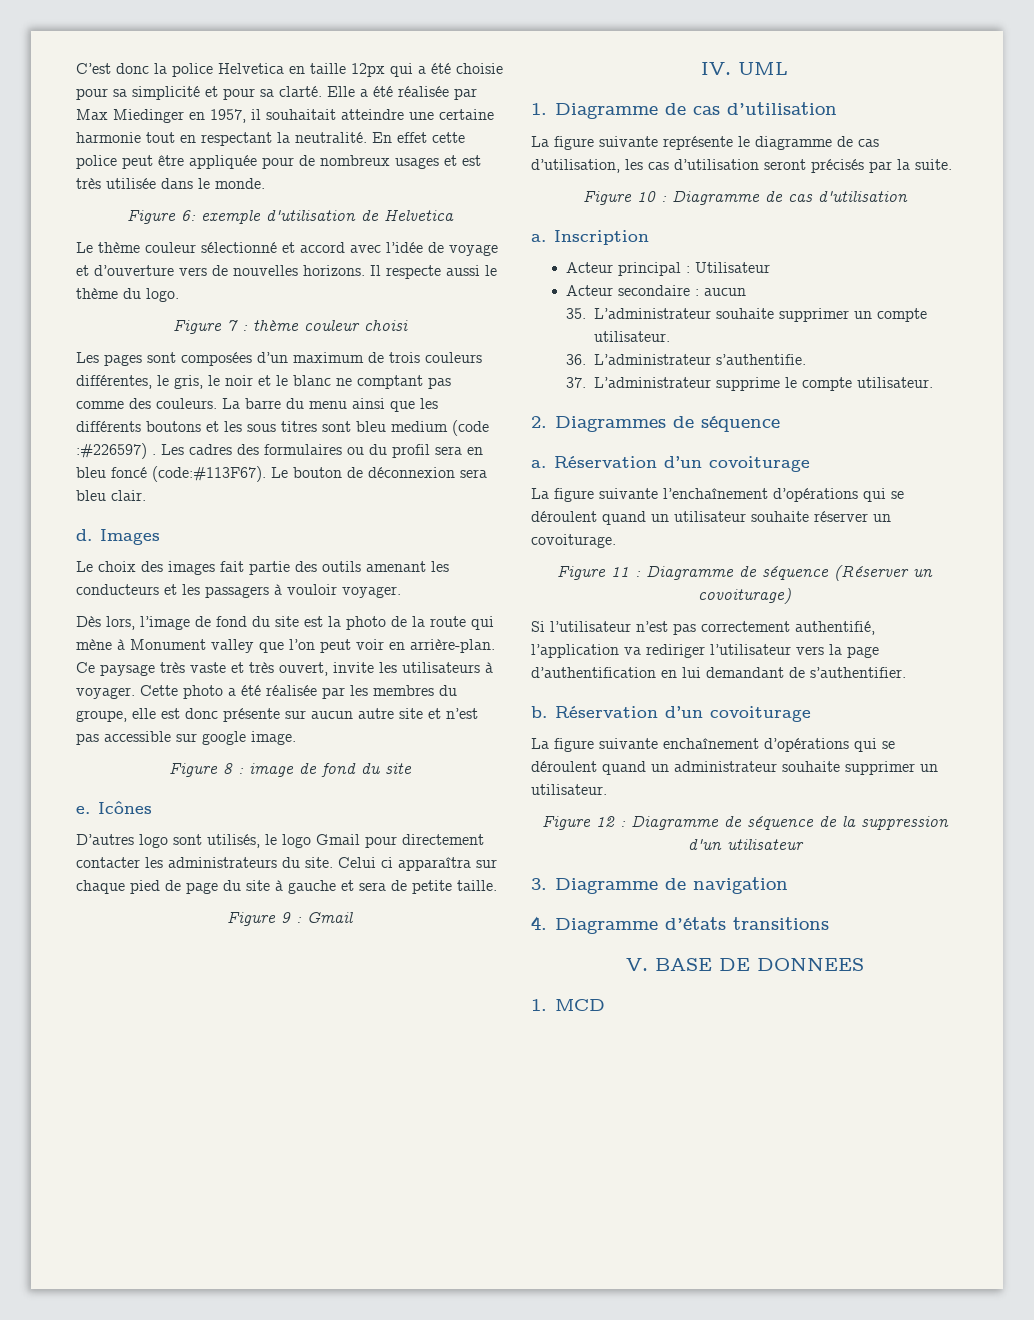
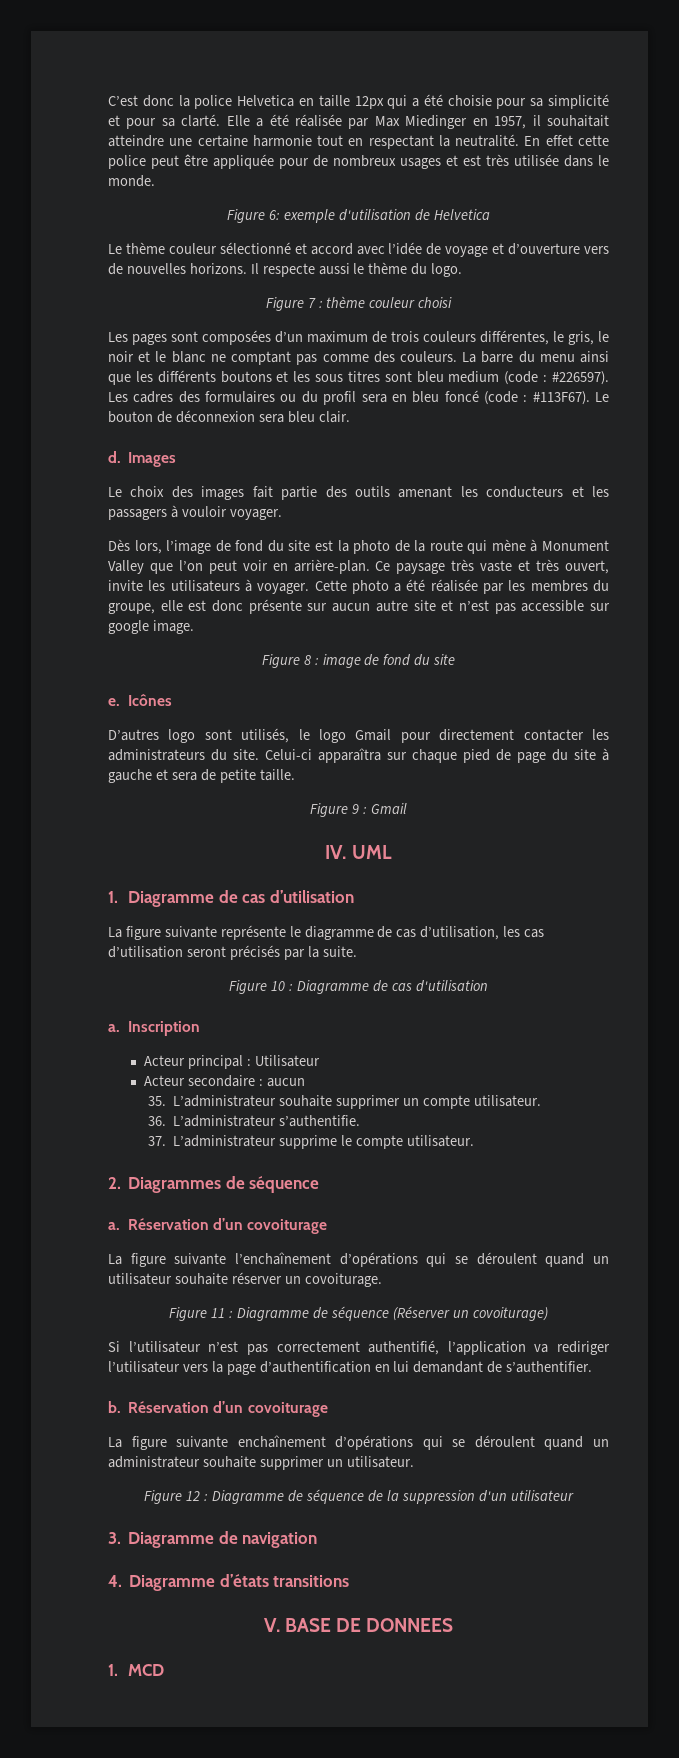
[76,443,156,459] :#226597) . -> [543,371,610,385] : #226597).
[152,466,266,482] (code:#113F67). -> [483,391,590,405] (code : #113F67).
[211,639,254,653] valley -> [108,560,144,574] Valley
[338,857,393,868] Celui ci -> [265,749,312,760] Celui-ci

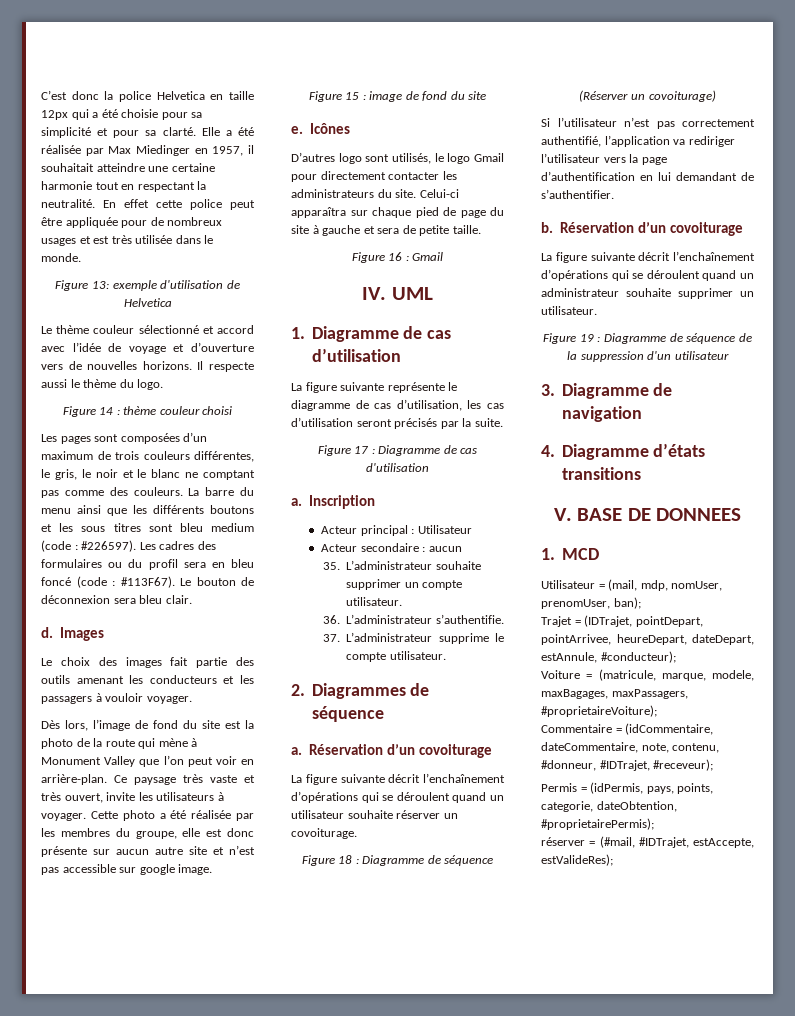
[269,210,281,220] 6: -> [91,281,109,289] 13:
[307,298,316,308] 7 -> [99,407,114,415] 14
[303,655,311,665] 8 -> [345,92,360,100] 15
[352,804,360,814] 9 -> [388,252,403,261] 16
[271,981,286,991] 10 -> [354,446,369,454] 17
(227, 1259) none -> [388,774,421,783] décrit
[211,1308,226,1318] 11 -> [338,855,353,864] 18
[237,1435,326,1448] enchaînement -> [638,251,755,261] décrit l’enchaînement
[186,1491,201,1501] 12 -> [579,334,594,342] 19
(164, 1670) none -> [541,579,723,591] [541,597,641,609] [541,615,703,627] [541,634,754,645] [541,651,676,663] [541,669,754,681] [541,689,688,699] [541,705,657,717] [541,723,714,735] [541,742,720,753] [541,759,714,771] [541,782,714,794] [541,801,677,812] [541,818,654,830] [541,836,754,848] [541,854,613,866] // Utilisateur = (mail, mdp, nomUser, prenomUser, ban); // Trajet = (IDTrajet, pointDepart, pointArrivee, heureDepart, dateDepart, estAnnule, #conducteur); // Voiture = (matricule, marque, modele, maxBagages, maxPassagers, #proprietaireVoiture); // Commentaire = (idCommentaire, dateCommentaire, note, contenu, #donneur, #IDTrajet, #receveur); // Permis = (idPermis, pays, points, categorie, dateObtention, #proprietairePermis); // réserver = (#mail, #IDTrajet, estAccepte, estValideRes);

